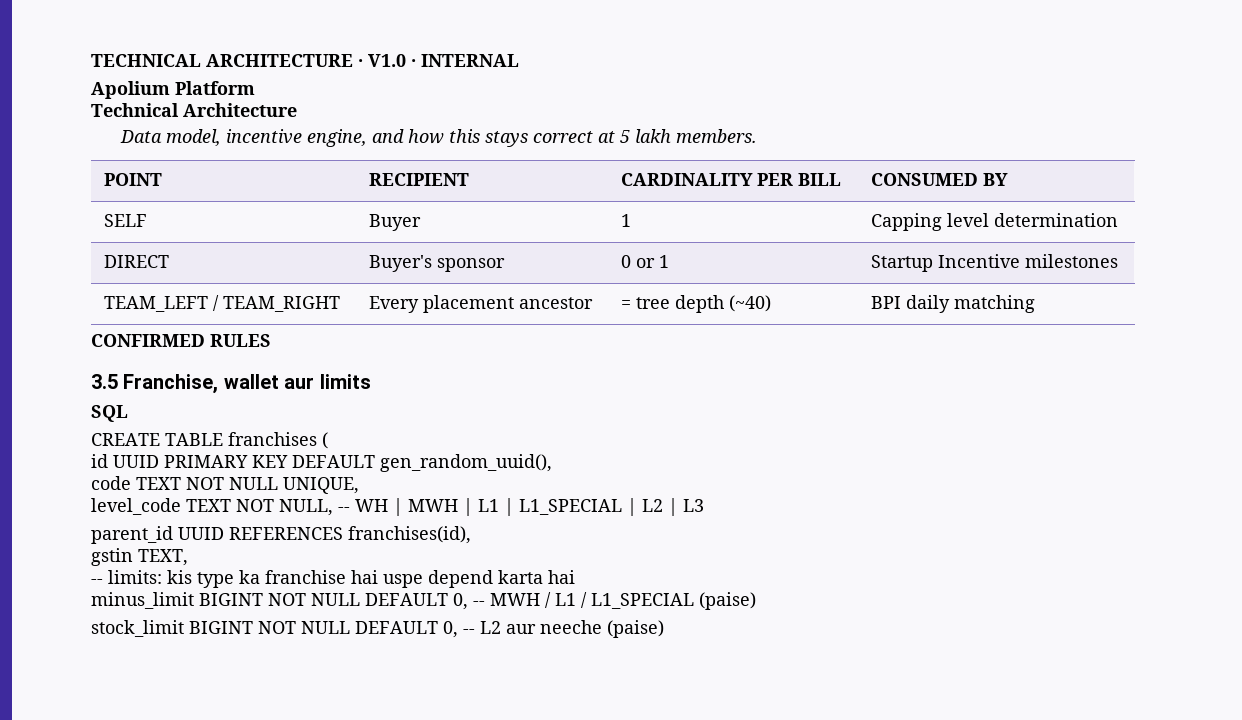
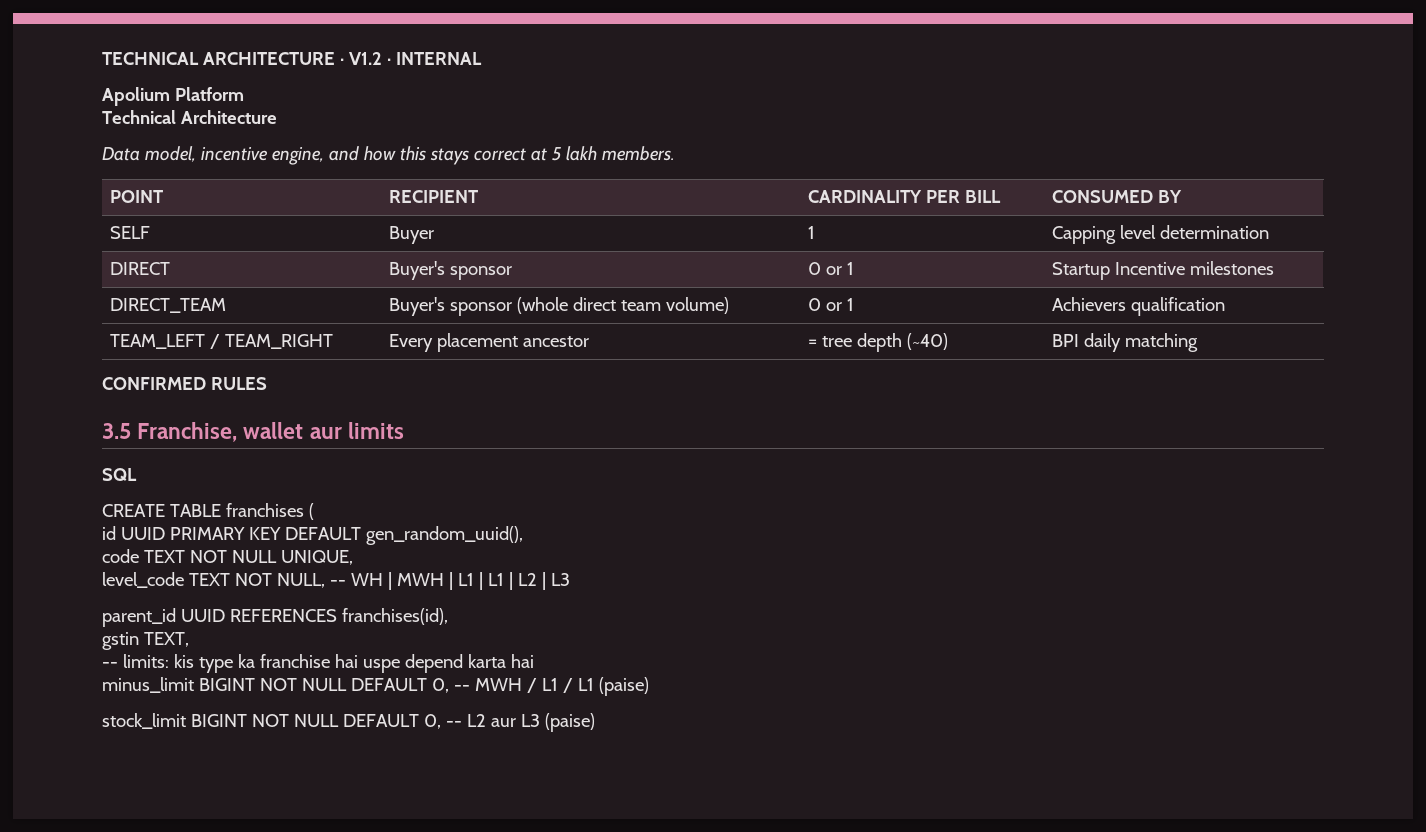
[368,54,406,67] V1.0 -> [348,52,382,65] V1.2
(1118, 261) none -> [110,298,227,313] [389,297,730,316] [808,298,855,311] [1052,297,1226,316] // DIRECT_TEAM | Buyer's sponsor (whole direct team volume) | 0 or 1 | Achievers qualification
[519,499,622,515] L1_SPECIAL -> [487,573,504,586] L1
[591,593,694,609] L1_SPECIAL -> [577,678,594,691] L1
[540,620,602,634] neeche -> [520,714,540,727] L3

